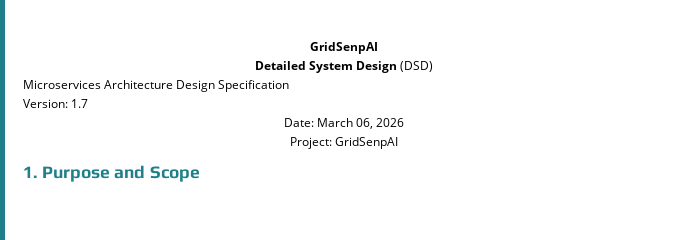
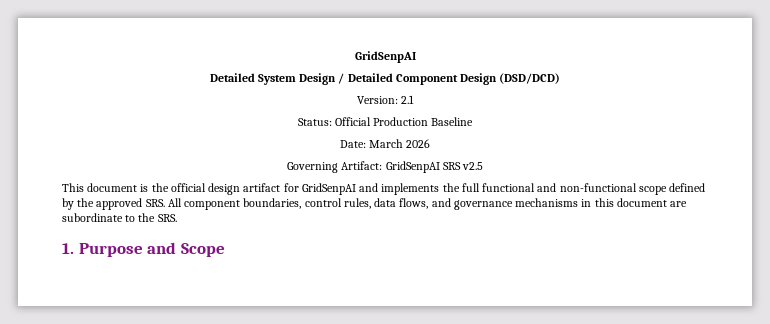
[400,61,434,72] [23,80,290,92] [23,99,89,108] (DSD) // Microservices Architecture Design Specification // Version: 1.7 -> [338,73,561,85] [356,95,415,104] [297,117,474,126] / Detailed Component Design (DSD/DCD) // Version: 2.1 // Status: Official Production Baseline
[356,118,374,129] 06, -> (403, 143) none
[289,137,399,149] Project: GridSenpAI -> [287,161,483,173] [62,183,706,195] [62,198,688,210] [62,213,177,222] Governing Artifact: GridSenpAI SRS v2.5 // This document is the official design artifact for GridSenpAI and implements the full functional and non-functional scope defined by the approved SRS. All component boundaries, control rules, data flows, and governance mechanisms in this document are subordinate to the SRS.

